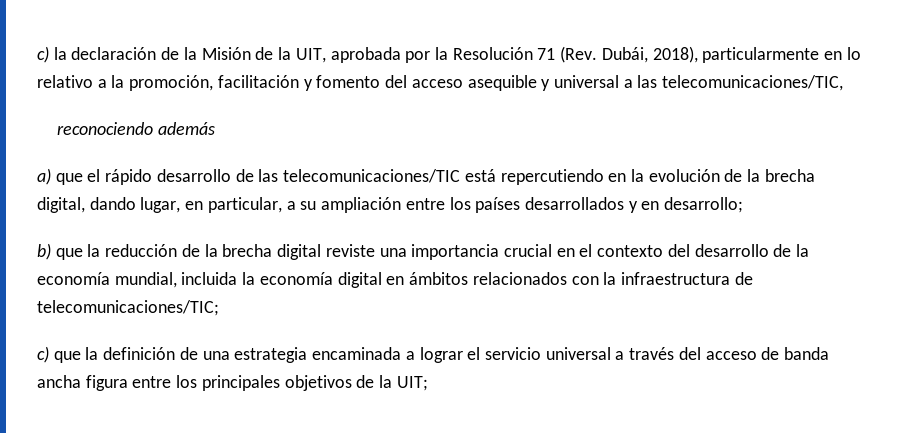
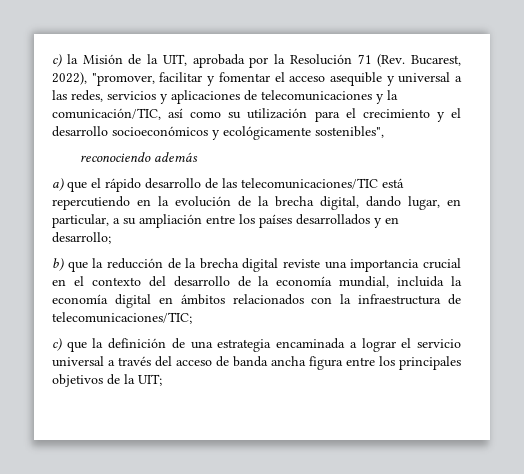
[71,47,197,60] declaración de la -> (78, 59) none
[601,46,861,63] [37,75,408,91] Dubái, 2018), particularmente en lo relativo a la promoción, facilitación y fomento del -> [411,55,461,66] [52,72,285,86] Bucarest, 2022), "promover, facilitar y fomentar el
[662,75,844,91] telecomunicaciones/TIC, -> [71,90,398,104] [52,108,461,122] [52,126,384,140] redes, servicios y aplicaciones de telecomunicaciones y la comunicación/TIC, así como su utilización para el crecimiento y el desarrollo socioeconómicos y ecológicamente sostenibles",

